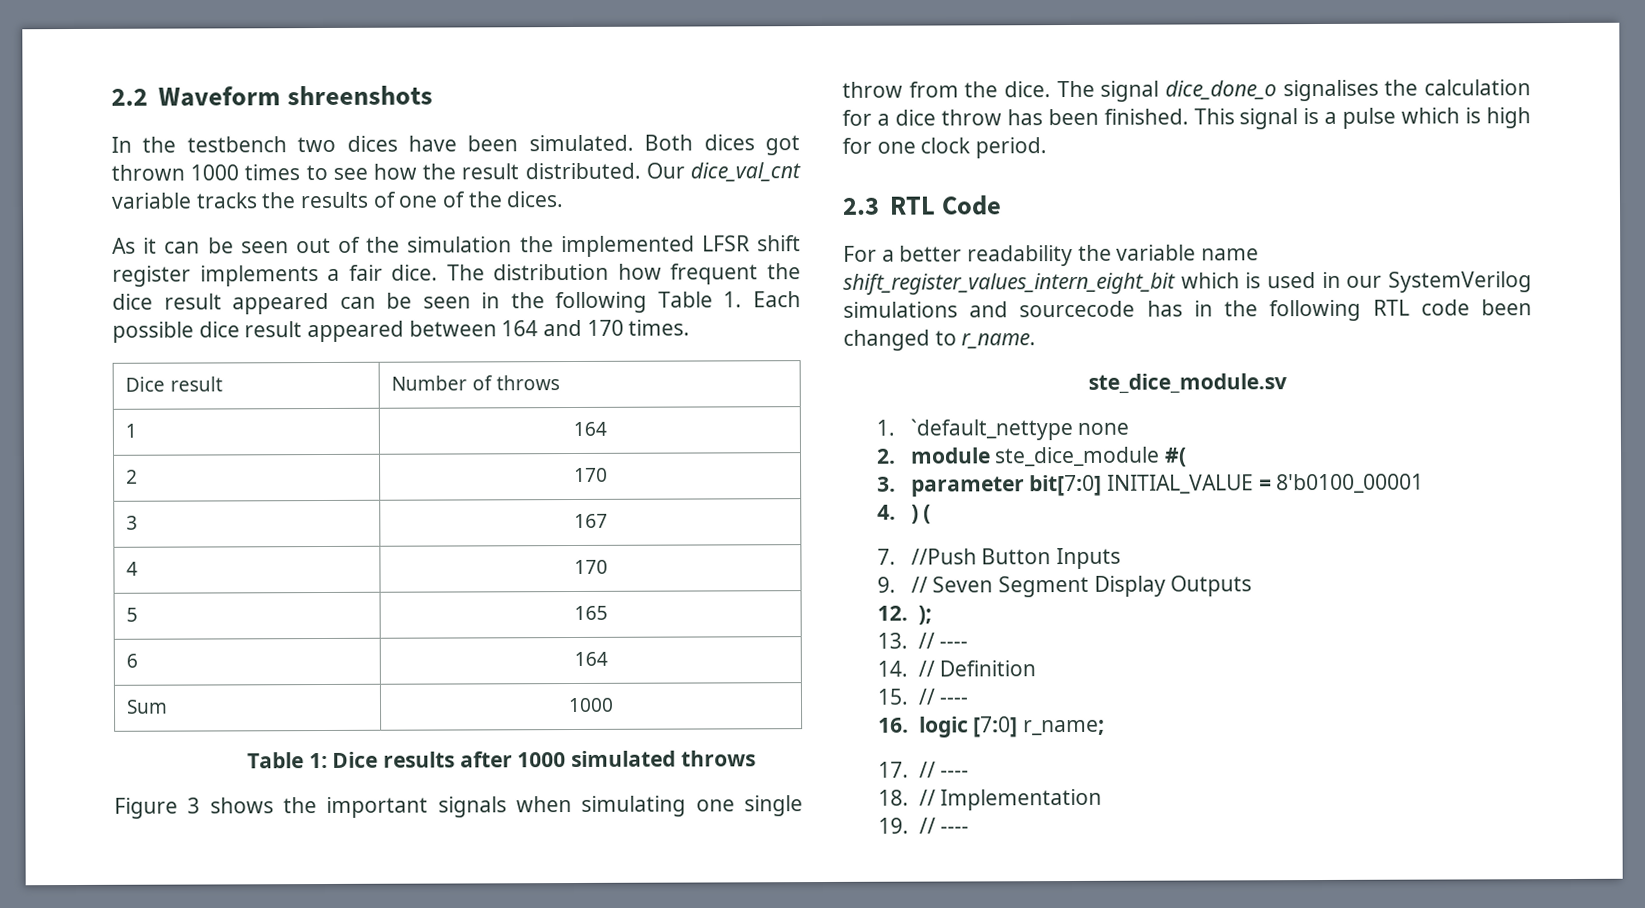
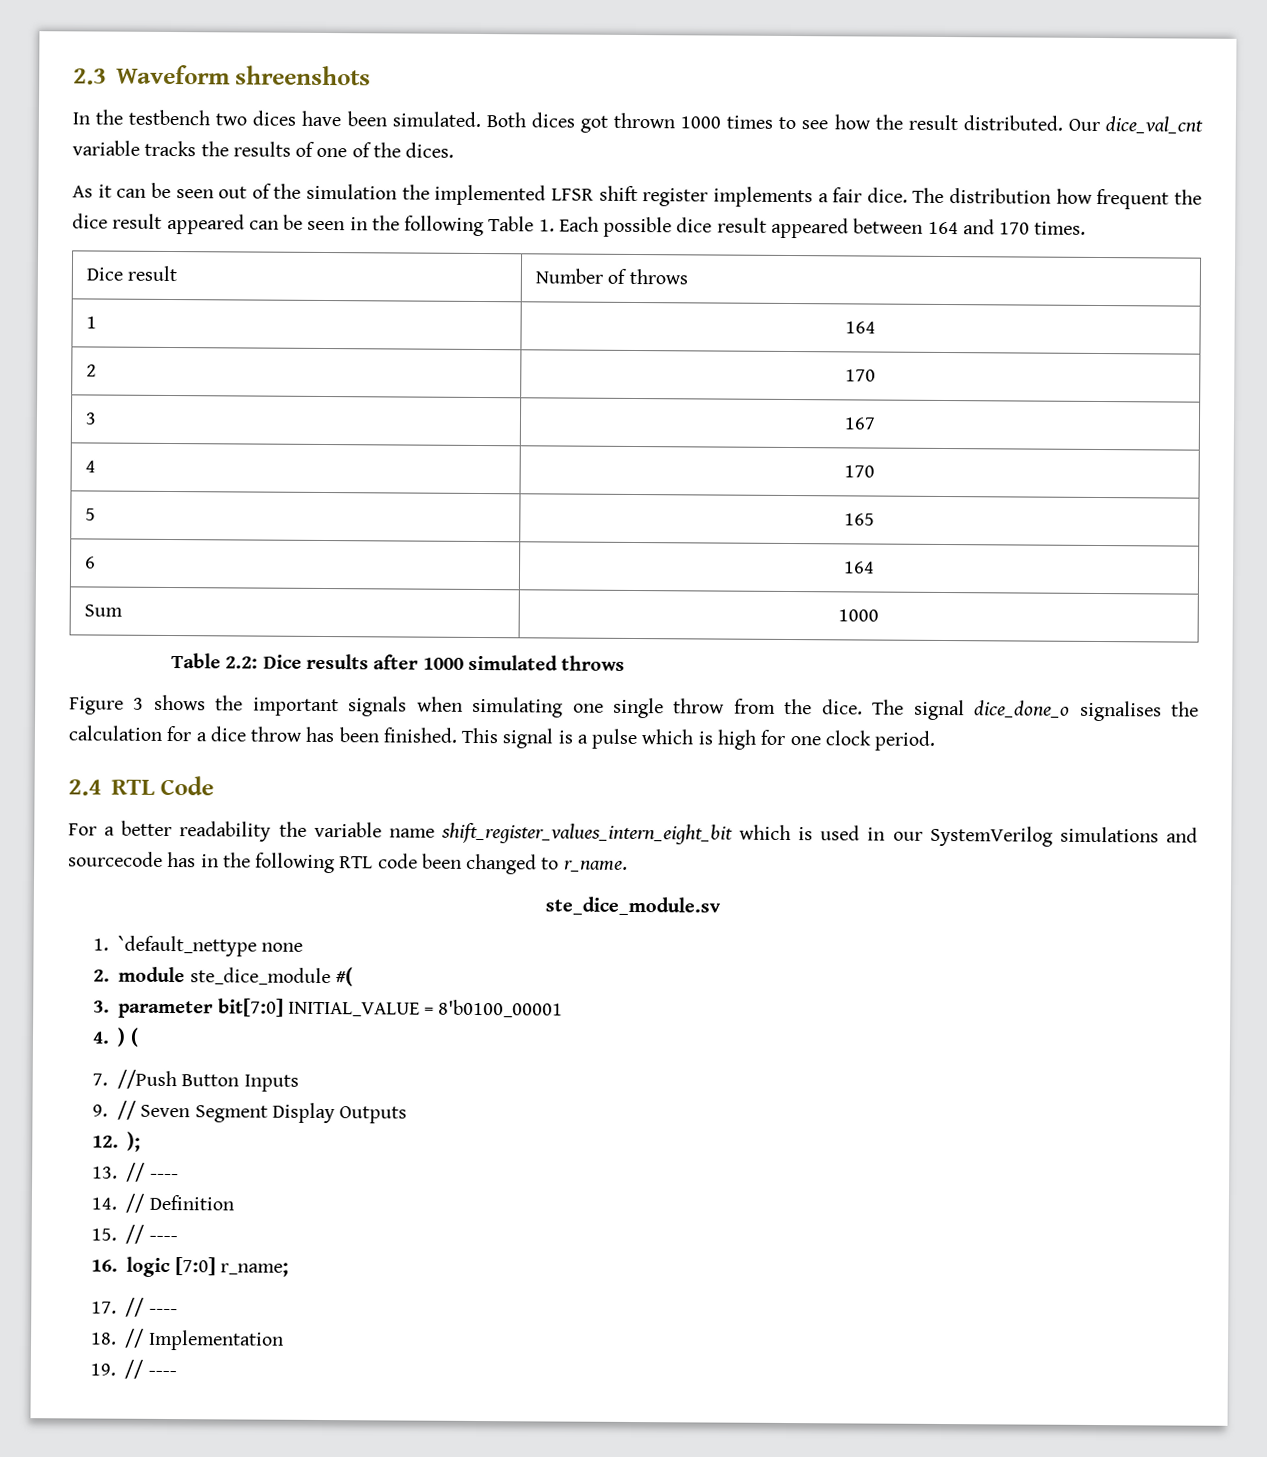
[111,88,148,106] 2.2 -> [73,68,107,85] 2.3
[308,752,328,769] 1: -> [225,656,259,669] 2.2:
[842,197,880,215] 2.3 -> [68,779,102,796] 2.4

